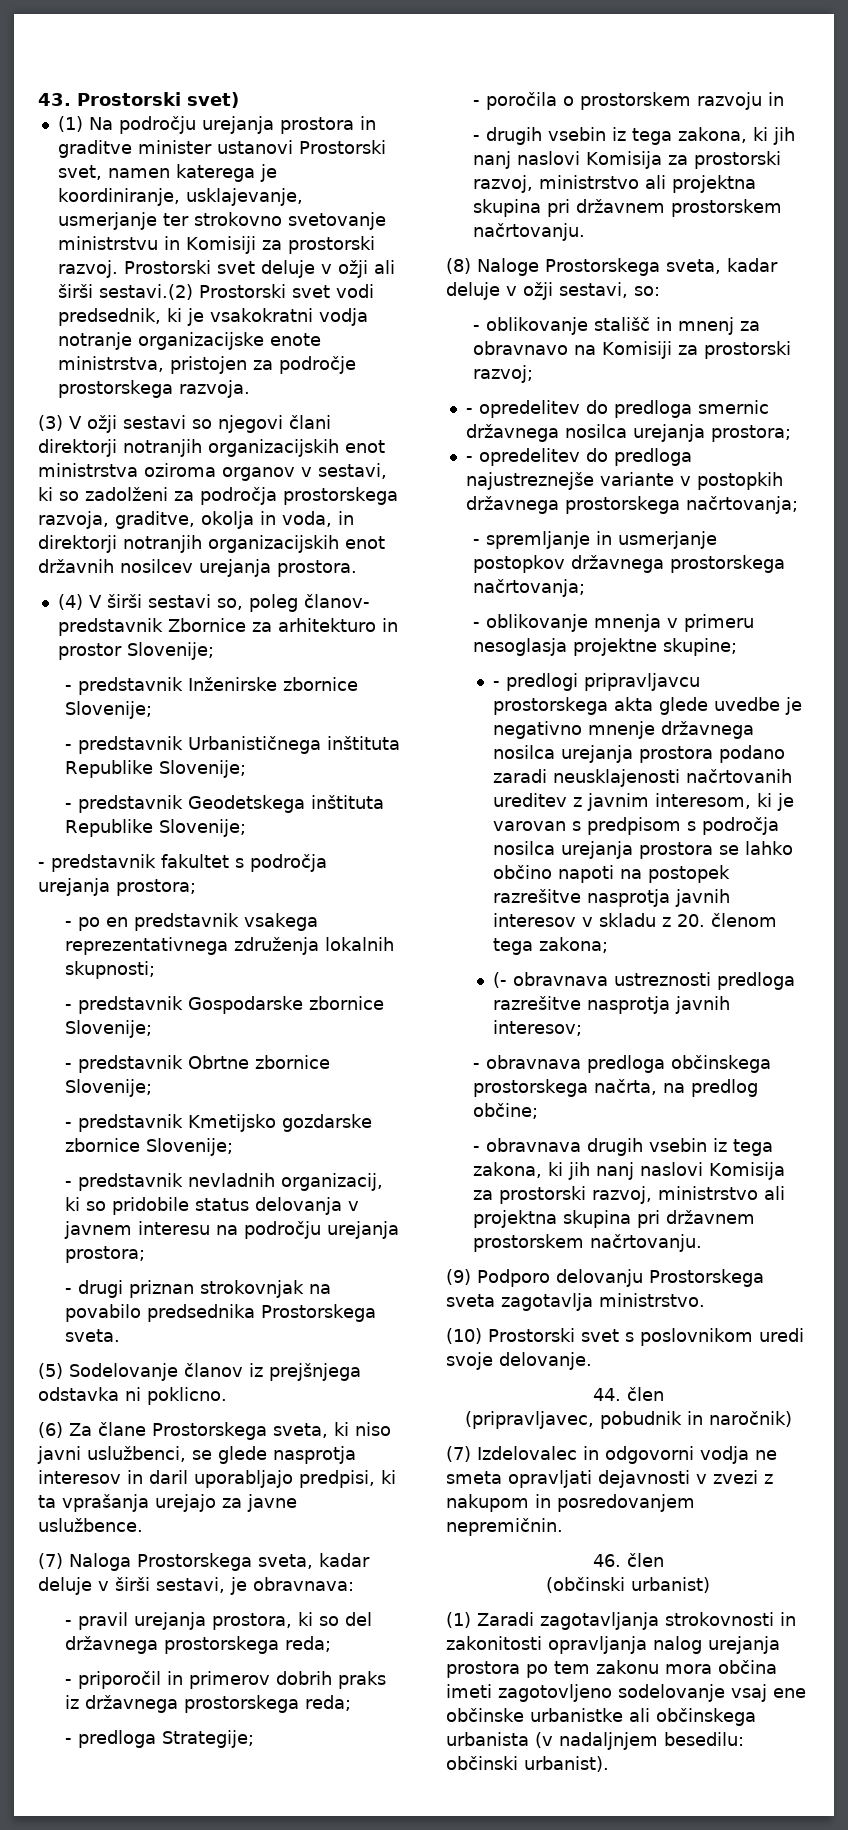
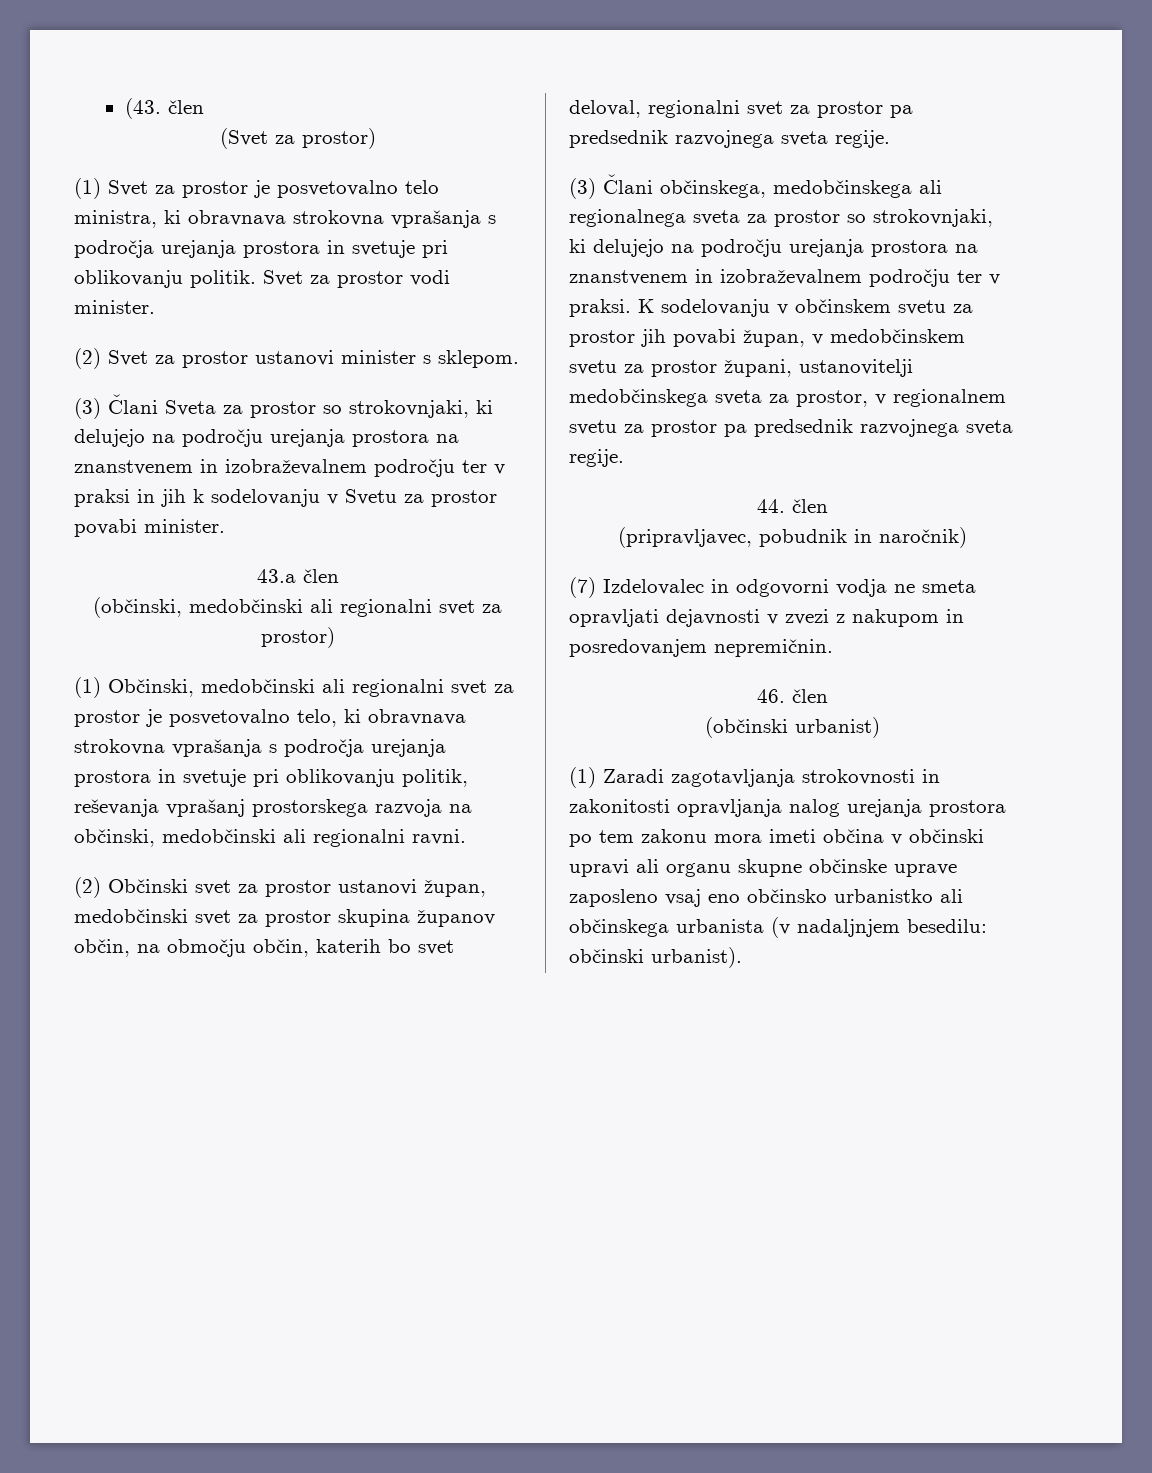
[38,92,239,108] [57,116,376,134] [57,140,386,158] [57,164,277,182] [57,188,303,206] [57,212,386,230] [57,236,375,254] [57,260,395,278] [57,284,374,300] [57,308,368,326] [57,332,321,350] [57,356,356,374] [57,380,250,398] [38,415,331,433] [38,439,385,457] [38,463,387,481] [38,487,398,505] [38,511,354,529] [38,535,385,553] [38,559,357,577] [57,594,370,612] [57,618,398,636] [57,642,214,660] [65,677,359,695] [65,701,153,719] [65,736,401,754] [65,760,247,778] [65,795,385,813] [65,819,247,837] [38,854,327,872] [38,878,196,896] [65,913,319,931] [65,937,395,955] [65,961,156,979] [65,996,385,1014] [65,1020,153,1038] [65,1055,331,1073] [65,1079,153,1097] [65,1114,373,1132] [65,1138,234,1156] [65,1173,384,1191] [65,1197,360,1215] [64,1221,400,1239] [65,1246,146,1263] [65,1280,332,1298] [65,1304,377,1322] [65,1329,121,1342] [38,1363,361,1381] [38,1387,227,1405] [38,1422,391,1440] [37,1446,356,1464] [38,1470,396,1488] [38,1494,297,1512] [38,1518,143,1532] [38,1553,370,1571] [38,1577,354,1595] [65,1612,373,1630] [65,1636,332,1654] [65,1671,387,1689] [65,1695,352,1713] [65,1730,255,1748] [473,92,785,110] [473,127,796,145] [473,151,782,169] [473,175,757,193] [473,199,783,217] [473,223,586,241] [446,258,778,276] [446,282,660,300] [473,317,761,335] [473,341,792,359] [473,365,534,383] [465,400,769,418] [465,424,791,442] [465,448,692,466] [465,472,783,490] [465,496,798,514] [473,531,718,549] [473,555,786,573] [473,579,586,597] [473,614,755,632] [473,638,738,656] [492,673,700,691] [492,697,802,715] [492,721,754,739] [492,745,785,763] [492,769,792,787] [492,793,794,811] [492,817,779,835] [492,841,793,859] [492,865,730,883] [492,889,730,907] [492,913,777,927] [492,937,608,955] [492,972,795,990] [492,996,730,1014] [492,1020,582,1036] [473,1055,772,1073] [473,1079,759,1097] [473,1103,539,1119] [473,1138,774,1156] [473,1162,786,1180] [473,1186,786,1204] [473,1210,756,1228] [473,1234,703,1252] [446,1269,764,1287] [446,1293,705,1311] [446,1328,804,1346] [446,1352,592,1370] 43. Prostorski svet) // (1) Na področju urejanja prostora in graditve minister ustanovi Prostorski svet, namen katerega je koordiniranje, usklajevanje, usmerjanje ter strokovno svetovanje ministrstvu in Komisiji za prostorski razvoj. Prostorski svet deluje v ožji ali širši sestavi.(2) Prostorski svet vodi predsednik, ki je vsakokratni vodja notranje organizacijske enote ministrstva, pristojen za področje prostorskega razvoja. // (3) V ožji sestavi so njegovi člani direktorji notranjih organizacijskih enot ministrstva oziroma organov v sestavi, ki so zadolženi za področja prostorskega razvoja, graditve, okolja in voda, in direktorji notranjih organizacijskih enot državnih nosilcev urejanja prostora. // (4) V širši sestavi so, poleg članov- predstavnik Zbornice za arhitekturo in prostor Slovenije; // - predstavnik Inženirske zbornice Slovenije; // - predstavnik Urbanističnega inštituta Republike Slovenije; // - predstavnik Geodetskega inštituta Republike Slovenije; // - predstavnik fakultet s področja urejanja prostora; // - po en predstavnik vsakega reprezentativnega združenja lokalnih skupnosti; // - predstavnik Gospodarske zbornice Slovenije; // - predstavnik Obrtne zbornice Slovenije; // - predstavnik Kmetijsko gozdarske zbornice Slovenije; // - predstavnik nevladnih organizacij, ki so pridobile status delovanja v javnem interesu na področju urejanja prostora; // - drugi priznan strokovnjak na povabilo predsednika Prostorskega sveta. // (5) Sodelovanje članov iz prejšnjega odstavka ni poklicno. // (6) Za člane Prostorskega sveta, ki niso javni uslužbenci, se glede nasprotja interesov in daril uporabljajo predpisi, ki ta vprašanja urejajo za javne uslužbence. // (7) Naloga Prostorskega sveta, kadar deluje v širši sestavi, je obravnava: // - pravil urejanja prostora, ki so del državnega prostorskega reda; // - priporočil in primerov dobrih praks iz državnega prostorskega reda; // - predloga Strategije; // - poročila o prostorskem razvoju in // - drugih vsebin iz tega zakona, ki jih nanj naslovi Komisija za prostorski razvoj, ministrstvo ali projektna skupina pri državnem prostorskem načrtovanju. // (8) Naloge Prostorskega sveta, kadar deluje v ožji sestavi, so: // - oblikovanje stališč in mnenj za obravnavo na Komisiji za prostorski razvoj; // - opredelitev do predloga smernic državnega nosilca urejanja prostora; // - opredelitev do predloga najustreznejše variante v postopkih državnega prostorskega načrtovanja; // - spremljanje in usmerjanje postopkov državnega prostorskega načrtovanja; // - oblikovanje mnenja v primeru nesoglasja projektne skupine; // - predlogi pripravljavcu prostorskega akta glede uvedbe je negativno mnenje državnega nosilca urejanja prostora podano zaradi neusklajenosti načrtovanih ureditev z javnim interesom, ki je varovan s predpisom s področja nosilca urejanja prostora se lahko občino napoti na postopek razrešitve nasprotja javnih interesov v skladu z 20. členom tega zakona; // (- obravnava ustreznosti predloga razrešitve nasprotja javnih interesov; // - obravnava predloga občinskega prostorskega načrta, na predlog občine; // - obravnava drugih vsebin iz tega zakona, ki jih nanj naslovi Komisija za prostorski razvoj, ministrstvo ali projektna skupina pri državnem prostorskem načrtovanju. // (9) Podporo delovanju Prostorskega sveta zagotavlja ministrstvo. // (10) Prostorski svet s poslovnikom uredi svoje delovanje. -> [124,98,204,119] [219,128,376,149] [74,178,439,199] [74,210,496,228] [74,240,448,258] [74,270,450,288] [74,300,155,314] [74,348,519,369] [74,394,493,419] [74,429,459,447] [74,459,505,477] [74,489,497,507] [74,519,225,537] [256,569,339,583] [93,597,502,618] [260,627,335,648] [74,677,514,698] [74,709,466,727] [74,739,446,757] [74,769,468,787] [74,799,472,817] [74,829,466,847] [74,877,486,898] [74,909,495,927] [74,939,454,957] [569,100,913,118] [569,130,890,148] [569,174,942,199] [569,209,993,227] [569,239,978,257] [569,269,1000,287] [569,299,973,317] [569,329,965,347] [569,359,913,377] [569,389,1006,407] [569,419,1013,437] [569,449,624,467] (43. člen // (Svet za prostor) // (1) Svet za prostor je posvetovalno telo ministra, ki obravnava strokovna vprašanja s področja urejanja prostora in svetuje pri oblikovanju politik. Svet za prostor vodi minister. // (2) Svet za prostor ustanovi minister s sklepom. // (3) Člani Sveta za prostor so strokovnjaki, ki delujejo na področju urejanja prostora na znanstvenem in izobraževalnem področju ter v praksi in jih k sodelovanju v Svetu za prostor povabi minister. // 43.a člen // (občinski, medobčinski ali regionalni svet za prostor) // (1) Občinski, medobčinski ali regionalni svet za prostor je posvetovalno telo, ki obravnava strokovna vprašanja s področja urejanja prostora in svetuje pri oblikovanju politik, reševanja vprašanj prostorskega razvoja na občinski, medobčinski ali regionalni ravni. // (2) Občinski svet za prostor ustanovi župan, medobčinski svet za prostor skupina županov občin, na območju občin, katerih bo svet deloval, regionalni svet za prostor pa predsednik razvojnega sveta regije. // (3) Člani občinskega, medobčinskega ali regionalnega sveta za prostor so strokovnjaki, ki delujejo na področju urejanja prostora na znanstvenem in izobraževalnem področju ter v praksi. K sodelovanju v občinskem svetu za prostor jih povabi župan, v medobčinskem svetu za prostor župani, ustanovitelji medobčinskega sveta za prostor, v regionalnem svetu za prostor pa predsednik razvojnega sveta regije.
[718,1660,777,1674] [446,1684,806,1702] [446,1708,623,1722] občina imeti zagotovljeno sodelovanje vsaj ene občinske urbanistke -> [769,829,984,845] [569,859,957,877] [569,889,933,907] imeti občina v občinski upravi ali organu skupne občinske uprave zaposleno vsaj eno občinsko urbanistko

